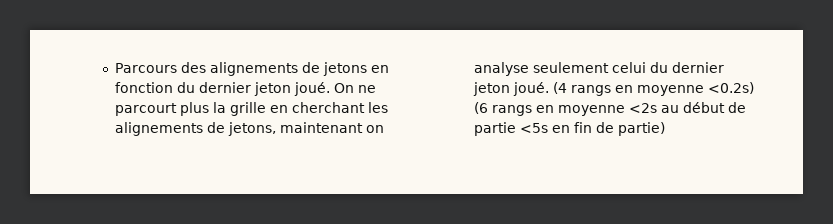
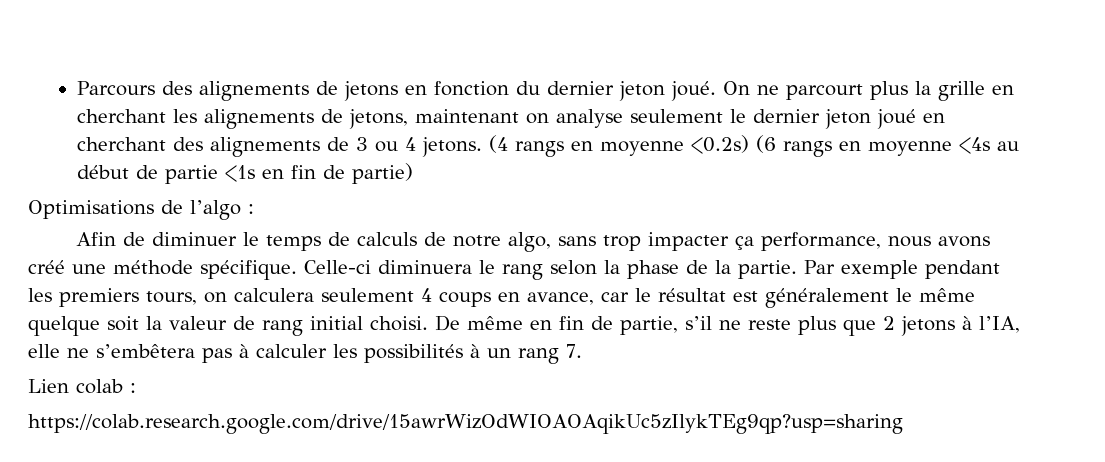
[611,62,724,73] [472,82,549,96] celui du dernier jeton joué. -> [730,109,946,129] [77,137,483,157] le dernier jeton joué en cherchant des alignements de 3 ou 4 jetons.
[628,103,657,113] <2s -> [959,137,991,154] <4s
[519,123,548,133] <5s -> [225,165,256,182] <1s
(665, 129) none -> [28,200,254,220] [76,232,991,252] [28,260,1000,280] [28,288,975,308] [28,315,1020,336] [28,344,582,364] [28,379,136,394] [28,414,903,434] // Optimisations de l’algo : // Afin de diminuer le temps de calculs de notre algo, sans trop impacter ça performance, nous avons créé une méthode spécifique. Celle-ci diminuera le rang selon la phase de la partie. Par exemple pendant les premiers tours, on calculera seulement 4 coups en avance, car le résultat est généralement le même quelque soit la valeur de rang initial choisi. De même en fin de partie, s’il ne reste plus que 2 jetons à l’IA, elle ne s’embêtera pas à calculer les possibilités à un rang 7. // Lien colab : // https://colab.research.google.com/drive/15awrWizOdWIOAOAqikUc5zIlykTEg9qp?usp=sharing

